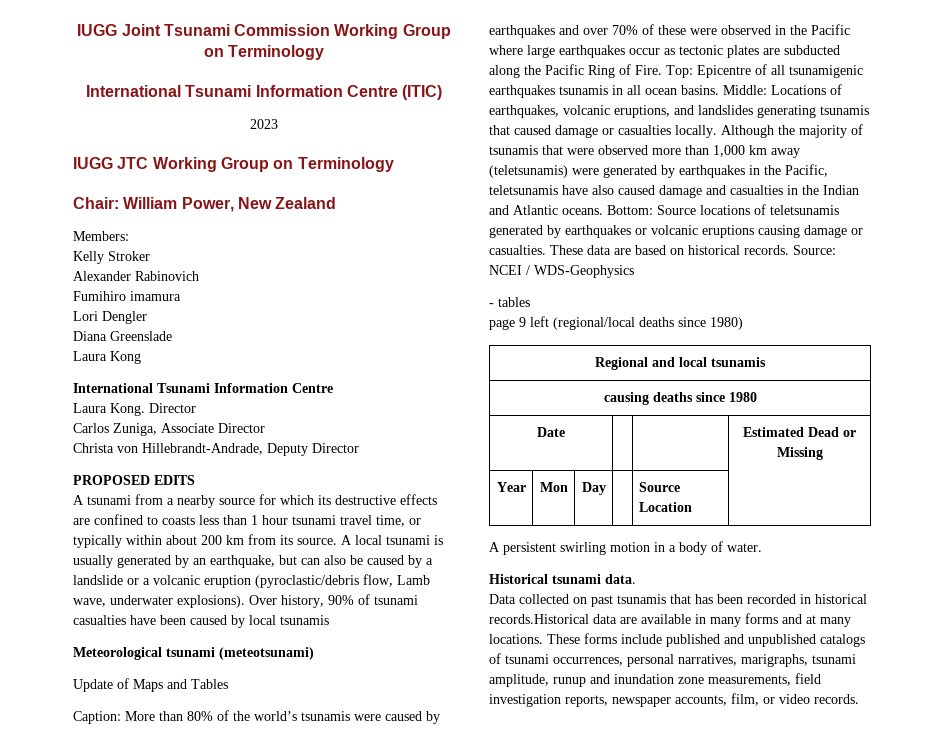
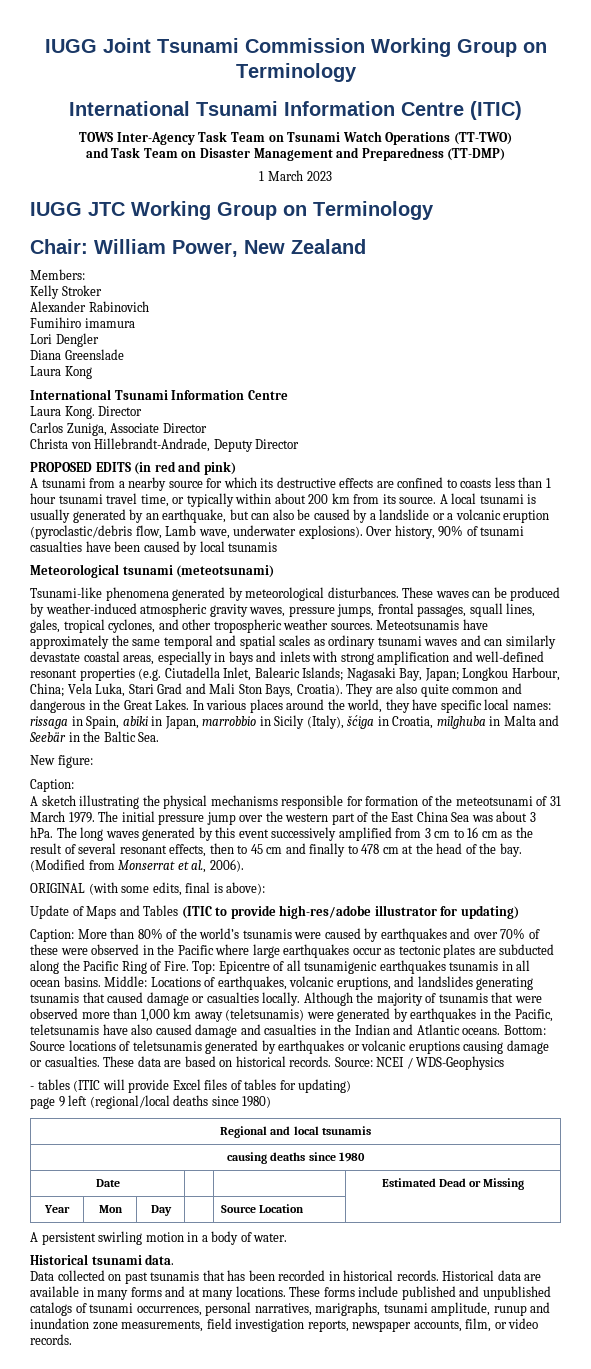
(443, 92) none -> [79,131,512,145] [85,147,506,161] [259,170,303,181] TOWS Inter-Agency Task Team on Tsunami Watch Operations (TT-TWO) // and Task Team on Disaster Management and Preparedness (TT-DMP) // 1 March
(195, 480) none -> [134,461,236,475] (in red and pink)
(314, 653) none -> [30,587,561,601] [30,603,536,617] [30,619,488,633] [30,635,556,649] [30,651,545,665] [30,667,560,681] [30,683,522,697] [30,699,551,713] [30,715,560,729] [29,731,160,742] [30,755,93,768] [30,779,74,792] [30,795,561,809] [30,811,536,825] [30,827,533,841] [30,843,522,857] [30,859,244,873] [30,882,266,896] // Tsunami-like phenomena generated by meteorological disturbances. These waves can be produced by weather-induced atmospheric gravity waves, pressure jumps, frontal passages, squall lines, gales, tropical cyclones, and other tropospheric weather sources. Meteotsunamis have approximately the same temporal and spatial scales as ordinary tsunami waves and can similarly devastate coastal areas, especially in bays and inlets with strong amplification and well-defined resonant properties (e.g. Ciutadella Inlet, Balearic Islands; Nagasaki Bay, Japan; Longkou Harbour, China; Vela Luka, Stari Grad and Mali Ston Bays, Croatia). They are also quite common and dangerous in the Great Lakes. In various places around the world, they have specific local names: rissaga in Spain, abiki in Japan, marrobbio in Sicily (Italy), šćiga in Croatia, milghuba in Malta and Seebär in the Baltic Sea. // New figure: // Caption: // A sketch illustrating the physical mechanisms responsible for formation of the meteotsunami of 31 March 1979. The initial pressure jump over the western part of the East China Sea was about 3 hPa. The long waves generated by this event successively amplified from 3 cm to 16 cm as the result of several resonant effects, then to 45 cm and finally to 478 cm at the head of the bay. (Modified from Monserrat et al., 2006). // ORIGINAL (with some edits, final is above):
(228, 684) none -> [181,905,519,919] (ITIC to provide high-res/adobe illustrator for updating)
(530, 302) none -> [73,1079,352,1093] (ITIC will provide Excel files of tables for updating)
[489,614,589,624] records.Historical -> [396,1270,495,1281] records. Historical

